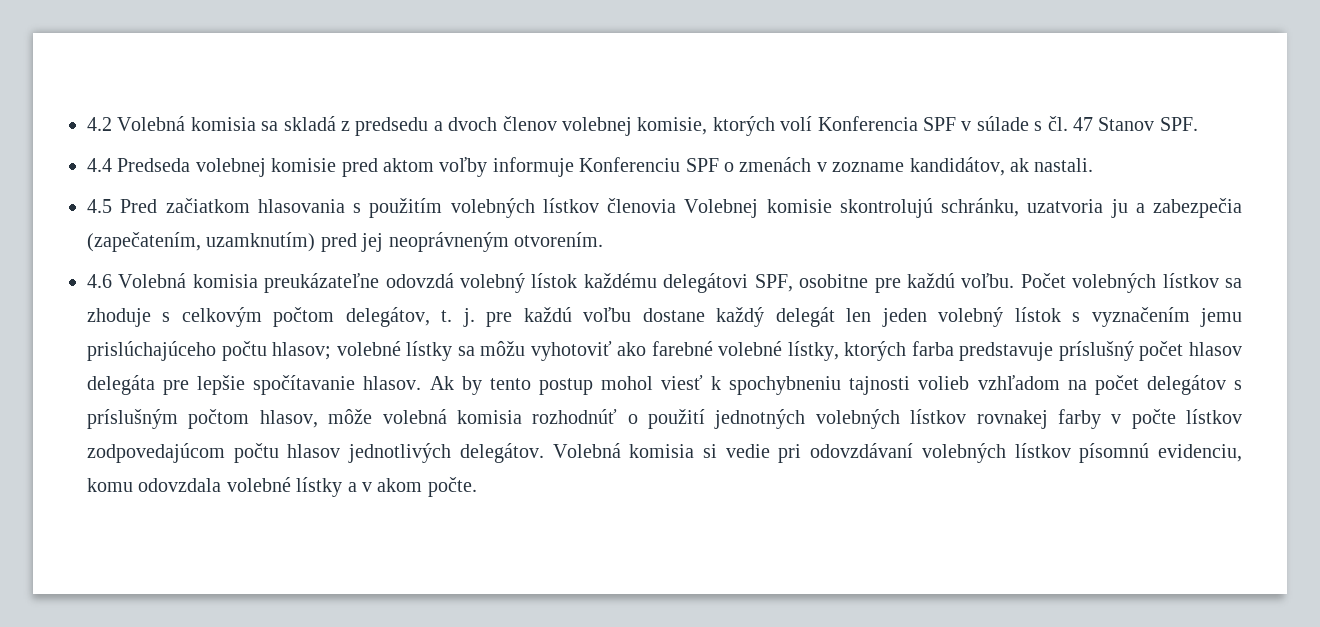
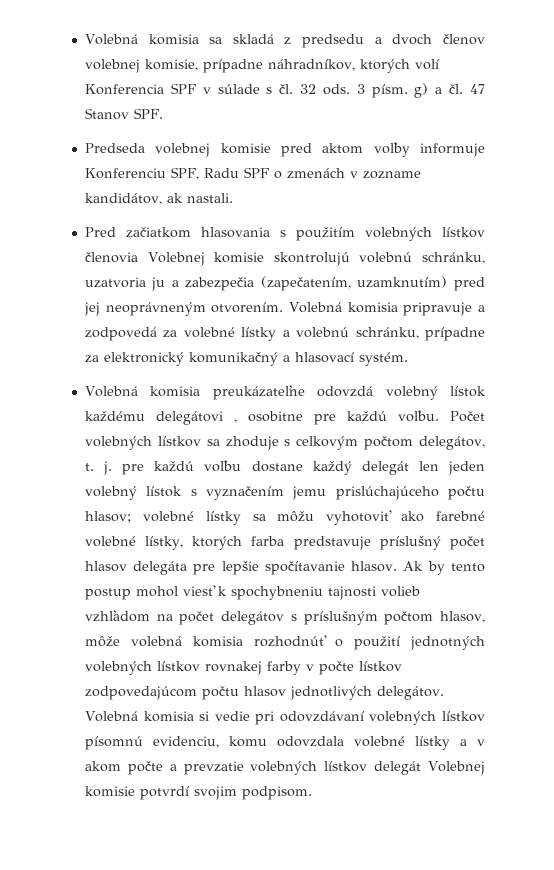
[87,117,112,131] 4.2 -> (84, 39) none
(708, 126) none -> [202,59,355,73] prípadne náhradníkov,
(1068, 123) none -> [300,83,464,98] 32 ods. 3 písm. g) a čl.
[87,158,112,172] 4.4 -> (163, 113) none
(681, 164) none -> [170,167,239,180] SPF, Radu
[87,199,112,213] 4.5 -> (233, 198) none
(933, 208) none -> [359,252,413,263] volebnú
[87,274,112,288] // 4.6 -> [288,302,486,316] [84,327,485,341] [84,352,408,366] Volebná komisia pripravuje a zodpovedá za volebné lístky a volebnú schránku, prípadne za elektronický komunikačný a hlasovací systém. //
[754,274,793,292] SPF, -> [233,419,237,423] ,
[427,477,477,497] počte. -> [127,761,486,775] [84,786,312,800] počte a prevzatie volebných lístkov delegát Volebnej komisie potvrdí svojim podpisom.

